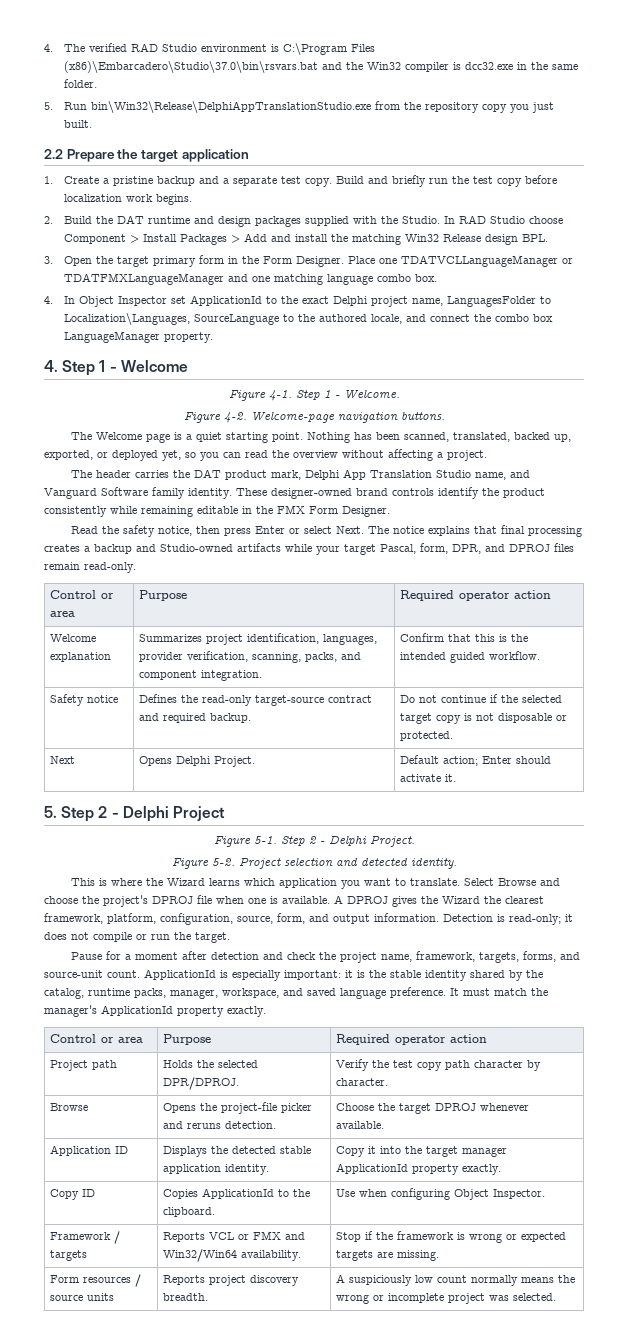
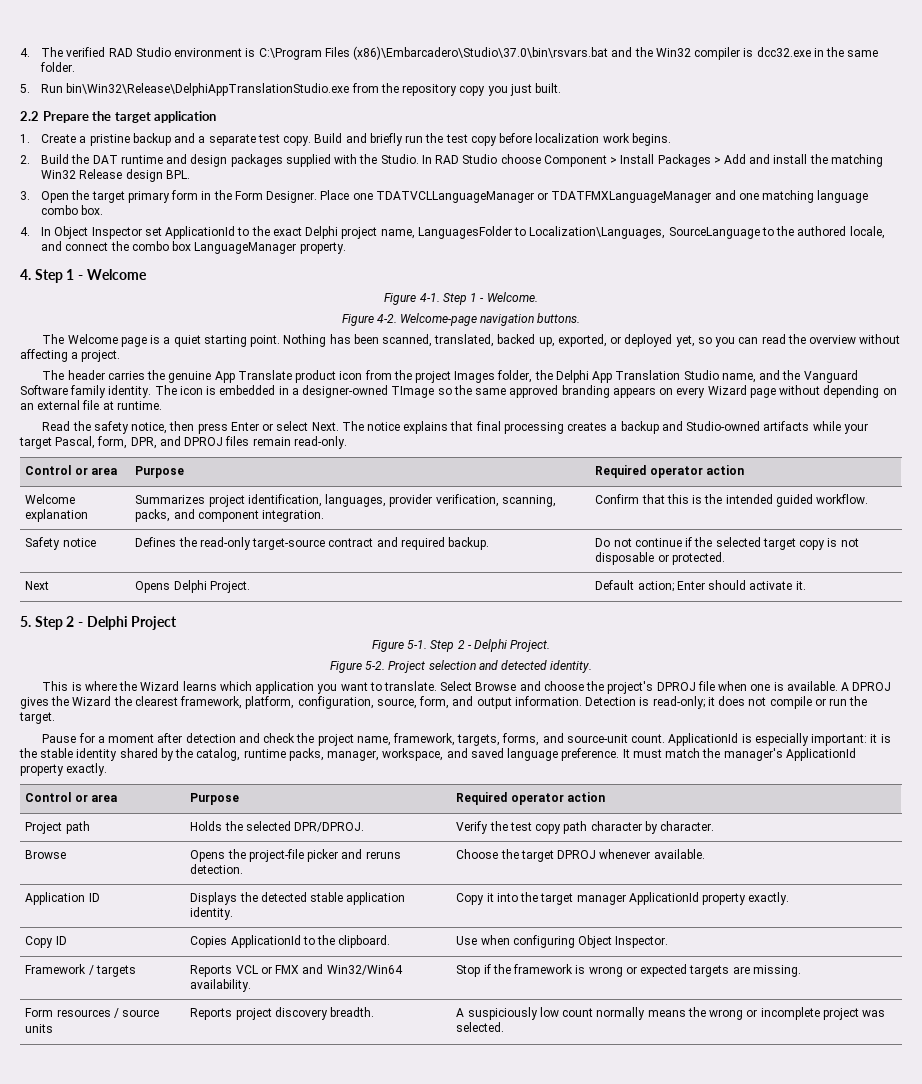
[194,469,302,480] DAT product mark, -> [168,370,553,383] genuine App Translate product icon from the project Images folder, the
(531, 474) none -> [782,370,801,380] the
[236,487,545,499] [44,505,390,517] These designer-owned brand controls identify the product consistently while remaining editable in the FMX Form Designer. -> [154,385,897,398] [20,400,162,410] The icon is embedded in a designer-owned TImage so the same approved branding appears on every Wizard page without depending on an external file at runtime.

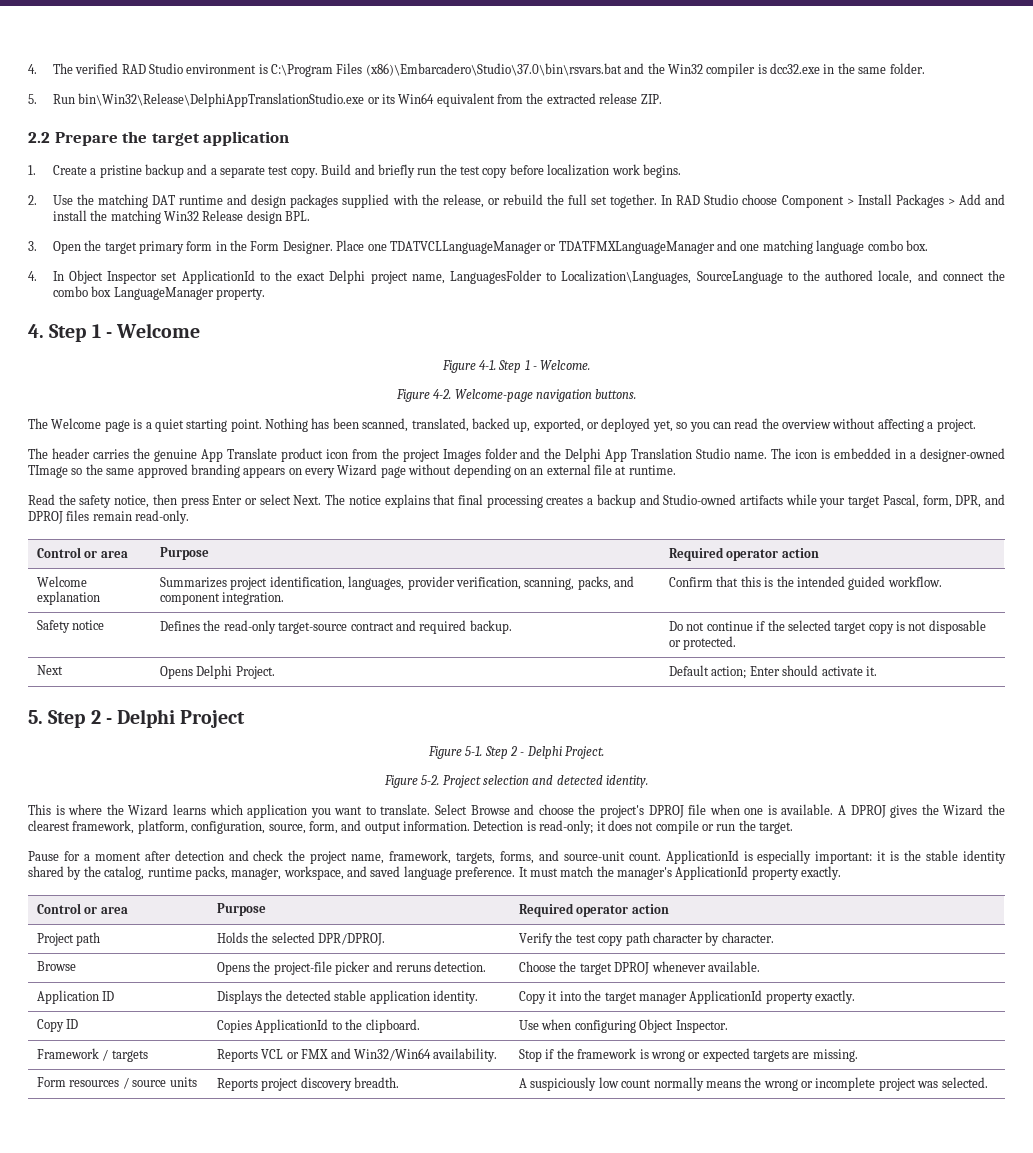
[351,83,562,96] from the repository copy you just built. -> [367,93,662,107] or its Win64 equivalent from the extracted release ZIP.
[41,154,90,164] Build the -> [52,194,148,208] Use the matching
[380,154,419,164] Studio. -> [442,194,658,208] release, or rebuild the full set together.
[497,370,533,383] folder, -> [484,448,541,459] folder and
[721,370,858,383] [20,385,152,398] name, and the Vanguard Software family identity. -> [734,452,768,459] name.

